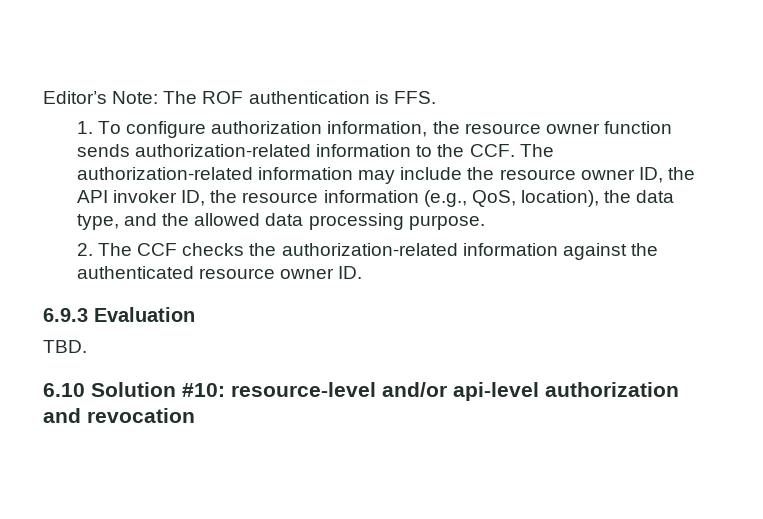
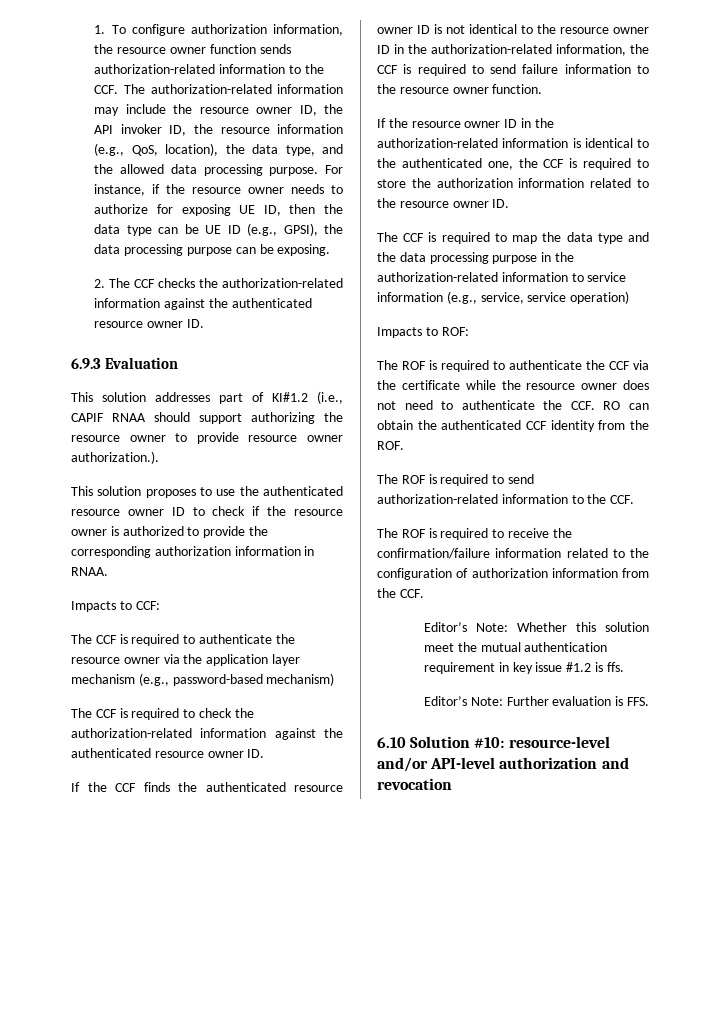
[43,91,436,104] Editor’s Note: The ROF authentication is FFS. // -> (94, 29) none
(485, 222) none -> [325,165,343,174] [94,184,343,196] [94,204,343,216] [94,223,343,236] [94,244,331,256] For instance, if the resource owner needs to authorize for exposing UE ID, then the data type can be UE ID (e.g., GPSI), the data processing purpose can be exposing.
[43,340,87,353] TBD. -> [71,391,343,404] [71,412,343,424] [71,432,343,444] [71,451,159,464] [71,486,343,498] [71,506,343,516] [71,526,268,538] [71,546,315,558] [71,567,108,576] [71,601,160,612] [71,634,295,646] [71,654,300,666] [71,673,335,686] [71,708,254,720] [71,728,343,740] [71,748,265,758] [71,782,343,792] [377,24,649,34] [377,44,649,56] [377,64,649,76] [377,84,543,94] [377,118,554,128] [377,138,649,148] [377,158,649,170] [377,178,649,188] [377,198,510,208] [377,232,649,244] [377,252,574,264] [377,272,627,282] [377,291,630,304] [377,327,469,338] [377,360,649,372] [377,380,649,390] [377,400,649,410] [377,420,649,432] [377,441,404,450] [377,474,534,486] [377,494,635,504] [377,528,572,540] [377,548,649,559] [377,568,649,580] [377,588,424,598] [423,622,649,632] [423,642,608,652] [423,662,624,674] [423,696,649,706] This solution addresses part of KI#1.2 (i.e., CAPIF RNAA should support authorizing the resource owner to provide resource owner authorization.). // This solution proposes to use the authenticated resource owner ID to check if the resource owner is authorized to provide the corresponding authorization information in RNAA. // Impacts to CCF: // The CCF is required to authenticate the resource owner via the application layer mechanism (e.g., password-based mechanism) // The CCF is required to check the authorization-related information against the authenticated resource owner ID. // If the CCF finds the authenticated resource owner ID is not identical to the resource owner ID in the authorization-related information, the CCF is required to send failure information to the resource owner function. // If the resource owner ID in the authorization-related information is identical to the authenticated one, the CCF is required to store the authorization information related to the resource owner ID. // The CCF is required to map the data type and the data processing purpose in the authorization-related information to service information (e.g., service, service operation) // Impacts to ROF: // The ROF is required to authenticate the CCF via the certificate while the resource owner does not need to authenticate the CCF. RO can obtain the authenticated CCF identity from the ROF. // The ROF is required to send authorization-related information to the CCF. // The ROF is required to receive the confirmation/failure information related to the configuration of authorization information from the CCF. // Editor’s Note: Whether this solution meet the mutual authentication requirement in key issue #1.2 is ffs. // Editor’s Note: Further evaluation is FFS.
[453,382,539,401] api-level -> [430,757,496,769] API-level

